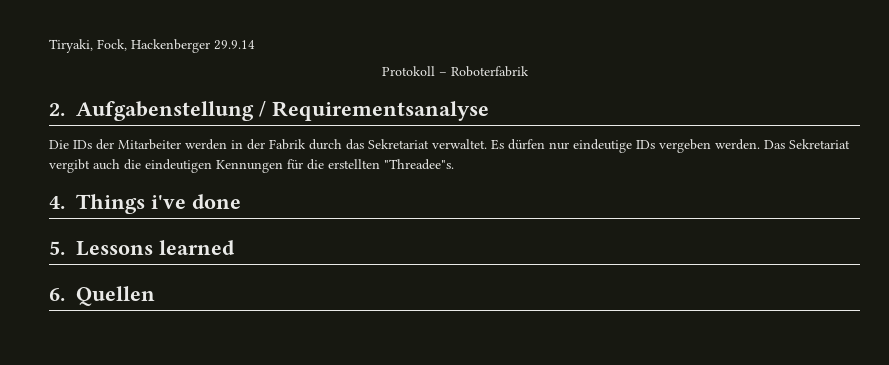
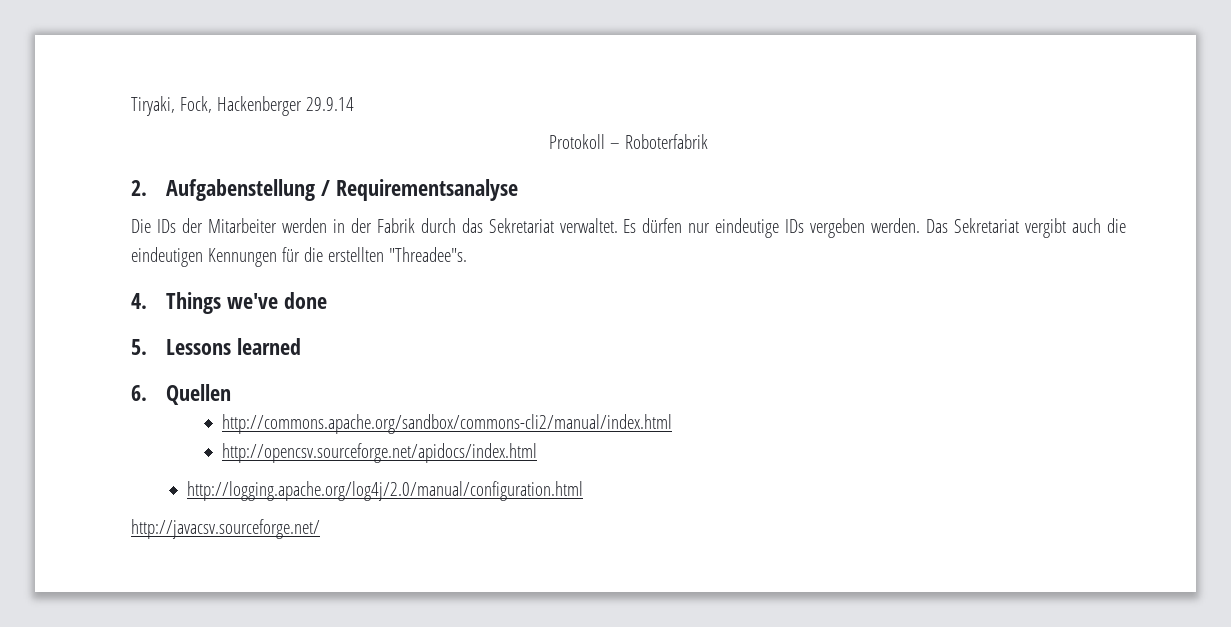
[150,195,186,209] i've -> [227,293,279,309] we've
(155, 296) none -> [221,414,672,434] [221,443,537,463] [186,481,583,501] [131,519,320,539] // http://commons.apache.org/sandbox/commons-cli2/manual/index.html // http://opencsv.sourceforge.net/apidocs/index.html // http://logging.apache.org/log4j/2.0/manual/configuration.html // http://javacsv.sourceforge.net/

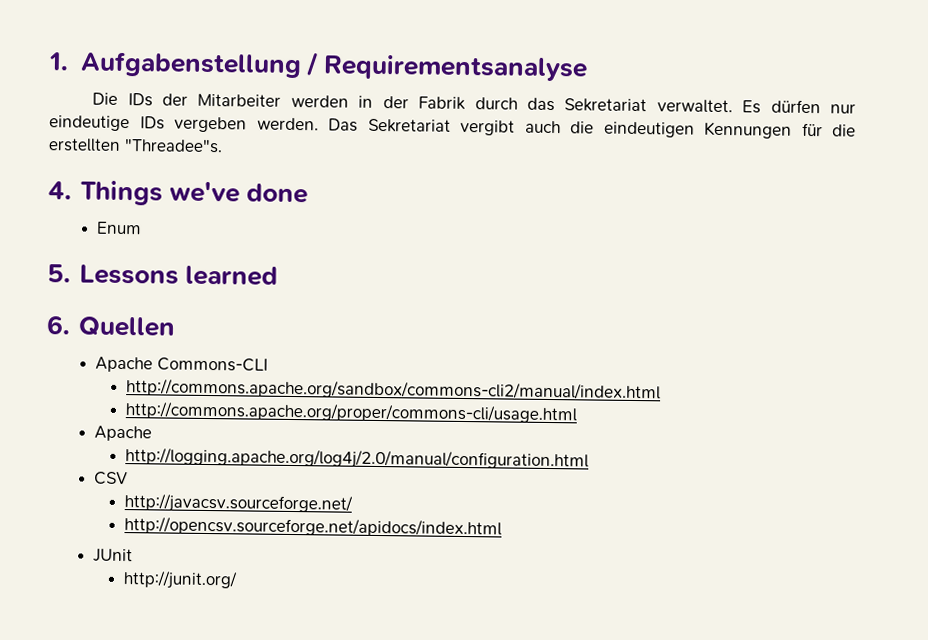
[131,96,354,116] [549,134,708,149] [131,180,147,196] Tiryaki, Fock, Hackenberger 29.9.14 // Protokoll – Roboterfabrik // 2. -> [48,52,69,71] 1.
(327, 300) none -> [96,221,143,235] // Enum
(232, 394) none -> [95,356,268,373] // Apache Commons-CLI
(672, 424) none -> [124,401,577,424] [94,425,153,442] [124,447,589,471] [94,471,129,486] [123,493,353,514] // http://commons.apache.org/proper/commons-cli/usage.html // Apache // http://logging.apache.org/log4j/2.0/manual/configuration.html // CSV // http://javacsv.sourceforge.net/
[186,481,583,501] [131,519,320,539] http://logging.apache.org/log4j/2.0/manual/configuration.html // http://javacsv.sourceforge.net/ -> [93,548,134,563] [122,570,238,590] JUnit // http://junit.org/

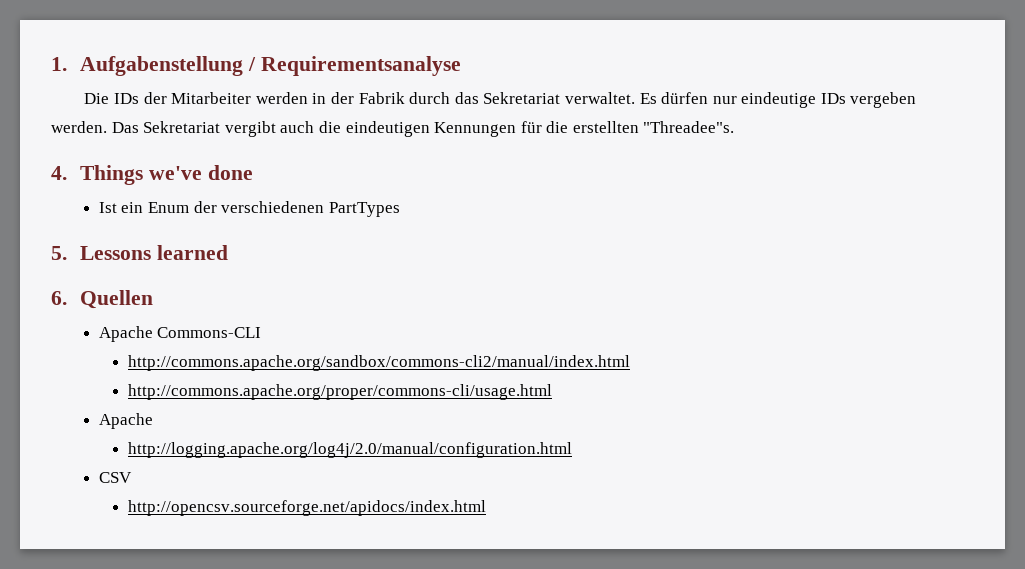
(308, 193) none -> [98,202,144,213] Ist ein
(143, 228) none -> [193,201,400,217] der verschiedenen PartTypes
[123,493,353,514] // http://javacsv.sourceforge.net/ -> (132, 477) none
[93,548,134,563] [122,570,238,590] // JUnit // http://junit.org/ -> (486, 508) none

